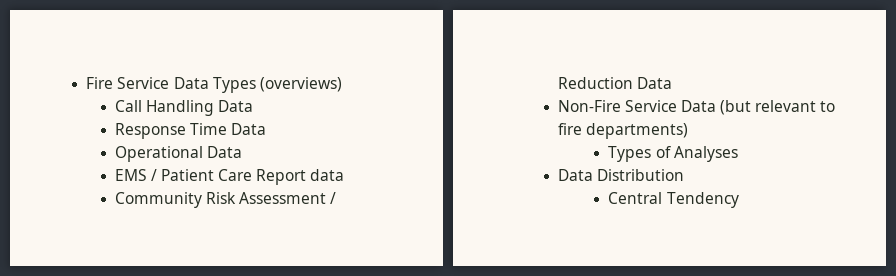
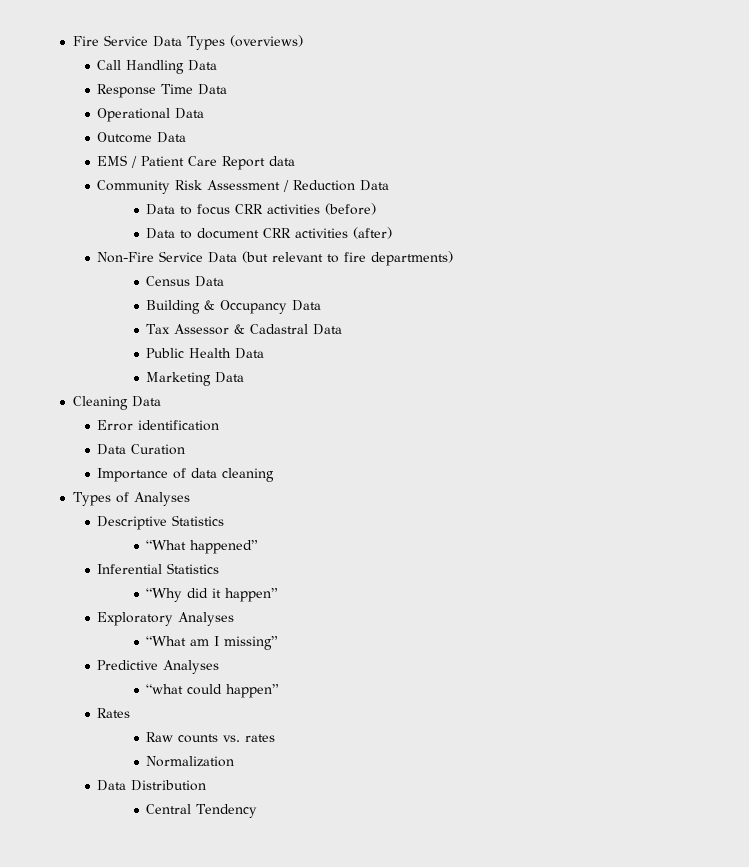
(242, 152) none -> [97,132,187,143] // Outcome Data
(672, 83) none -> [146,203,377,215] [146,227,393,239] // Data to focus CRR activities (before) // Data to document CRR activities (after)
[608,146,738,162] Types of Analyses -> [146,276,225,287] [146,300,322,314] [146,324,343,335] [146,348,265,359] [146,372,245,386] [72,396,161,410] [97,420,220,431] [97,444,186,455] [97,468,275,482] [72,492,190,506] [97,515,225,530] [146,540,259,554] [97,563,220,574] [146,588,279,602] [97,612,235,626] [146,636,279,650] [97,660,220,674] [146,684,280,698] [97,708,131,718] [146,732,276,743] [146,756,235,767] Census Data // Building & Occupancy Data // Tax Assessor & Cadastral Data // Public Health Data // Marketing Data // Cleaning Data // Error identification // Data Curation // Importance of data cleaning // Types of Analyses // Descriptive Statistics // “What happened” // Inferential Statistics // “Why did it happen” // Exploratory Analyses // “What am I missing” // Predictive Analyses // “what could happen” // Rates // Raw counts vs. rates // Normalization

